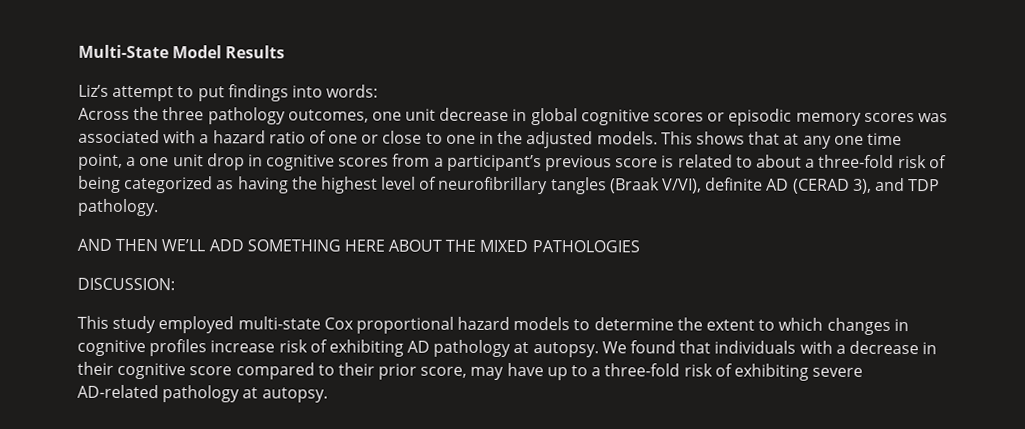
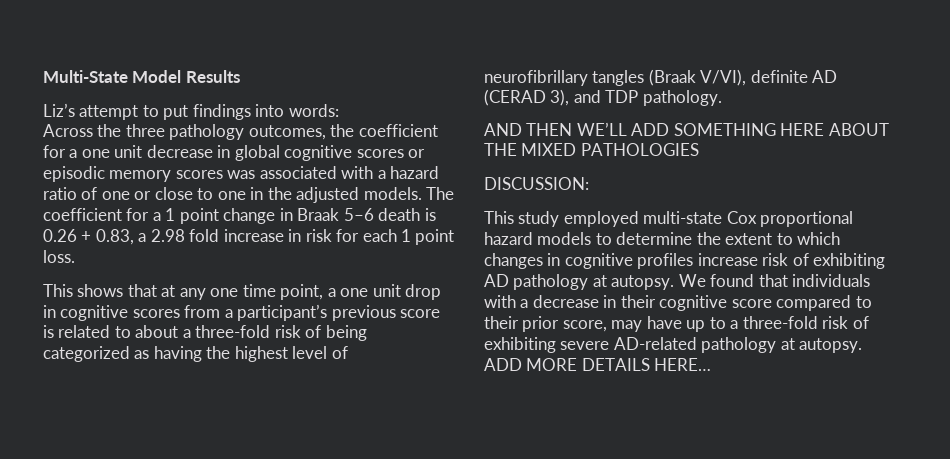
(369, 116) none -> [330,124,438,137] [43,145,78,158] the coefficient for a
(658, 138) none -> [426,187,455,200] [43,208,436,224] [43,229,455,245] [43,250,75,263] The coefficient for a 1 point change in Braak 5–6 death is 0.26 + 0.83, a 2.98 fold increase in risk for each 1 point loss. //
(328, 395) none -> [484,358,712,371] ADD MORE DETAILS HERE…

